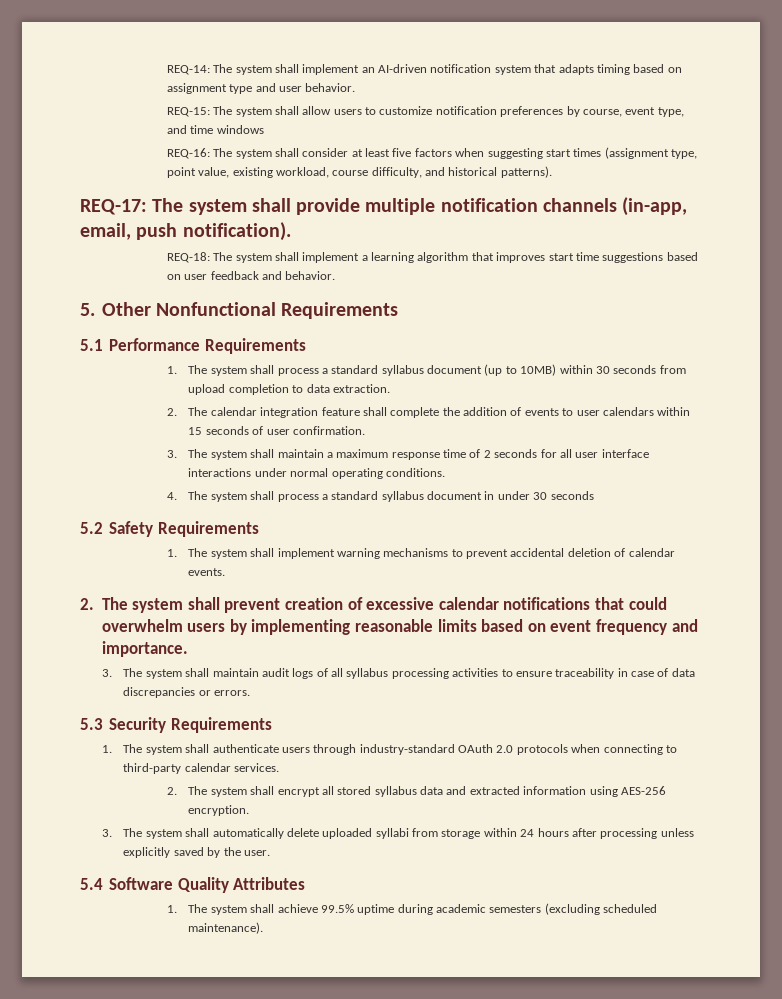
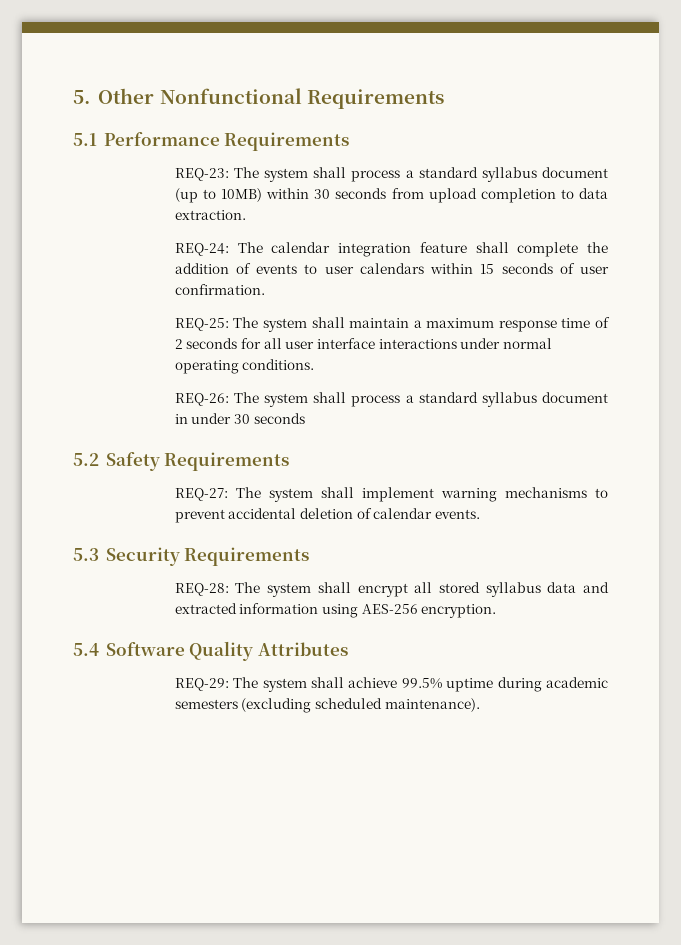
[166,64,682,75] [166,83,356,94] [166,106,684,117] [166,125,264,134] [166,147,698,159] [166,166,552,178] [80,197,688,216] [80,222,291,241] [166,252,698,263] [166,271,336,280] REQ-14: The system shall implement an AI-driven notification system that adapts timing based on assignment type and user behavior. // REQ-15: The system shall allow users to customize notification preferences by course, event type, and time windows // REQ-16: The system shall consider at least five factors when suggesting start times (assignment type, point value, existing workload, course difficulty, and historical patterns). // REQ-17: The system shall provide multiple notification channels (in-app, email, push notification). // REQ-18: The system shall implement a learning algorithm that improves start time suggestions based on user feedback and behavior. // -> (73, 97) none
[166,366,177,374] 1. -> [174,168,229,181] REQ-23:
[166,408,177,416] 2. -> [174,243,229,256] REQ-24:
[166,450,177,458] 3. -> [174,318,229,331] REQ-25:
[166,492,177,500] 4. -> [174,393,229,406] REQ-26:
[166,549,177,557] 1. -> [174,488,228,501] REQ-27:
[80,597,667,613] [101,619,698,635] [101,641,188,657] [101,668,695,679] [123,687,251,698] [80,717,272,733] [101,744,677,755] [123,763,280,774] [166,787,177,795] 2. The system shall prevent creation of excessive calendar notifications that could overwhelm users by implementing reasonable limits based on event frequency and importance. // 3. The system shall maintain audit logs of all syllabus processing activities to ensure traceability in case of data discrepancies or errors. // 5.3 Security Requirements // 1. The system shall authenticate users through industry-standard OAuth 2.0 protocols when connecting to third-party calendar services. // 2. -> [73,547,310,566] [174,583,229,596] 5.3 Security Requirements // REQ-28:
[101,828,694,839] [123,847,270,858] // 3. The system shall automatically delete uploaded syllabi from storage within 24 hours after processing unless explicitly saved by the user. -> (497, 611) none
[166,905,177,913] 1. -> [174,678,229,691] REQ-29:

